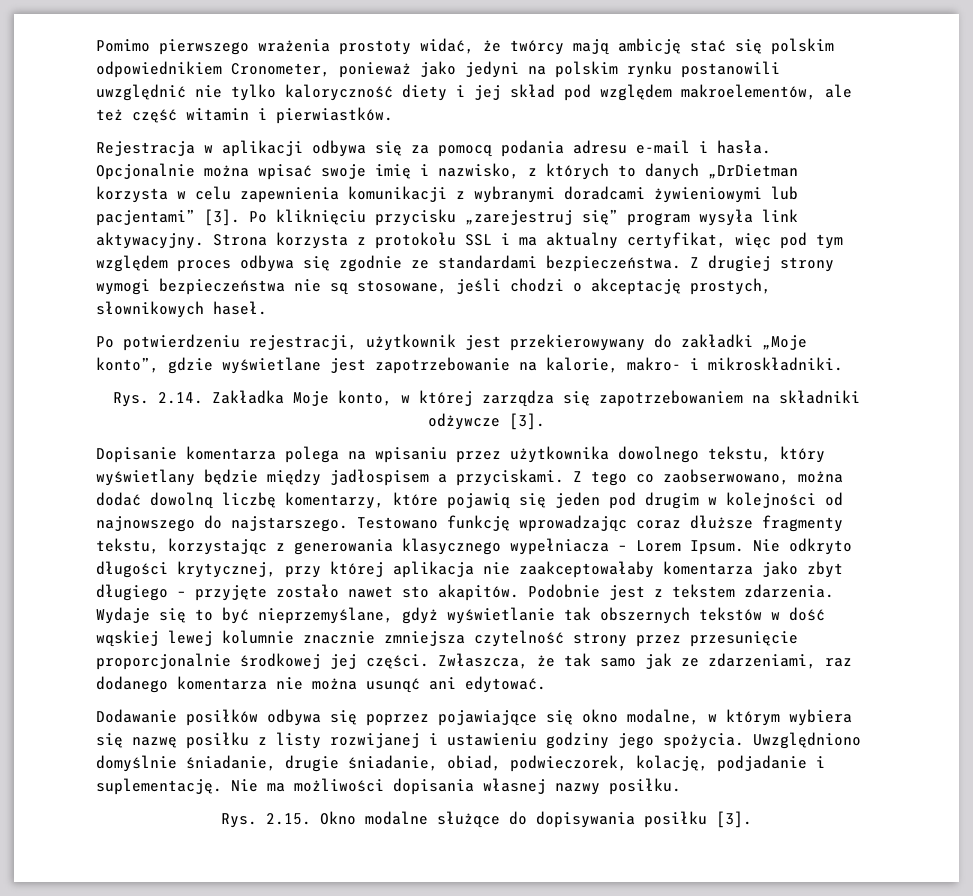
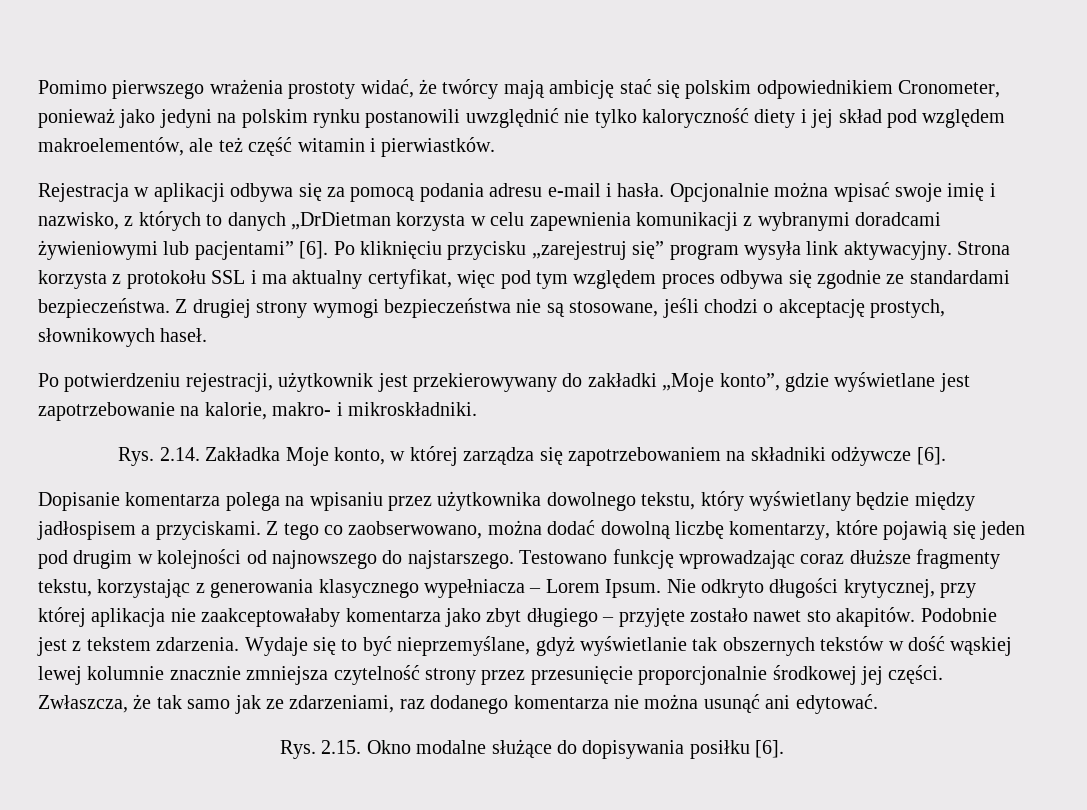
[204,209,240,226] [3]. -> [299,241,329,259] [6].
[509,413,545,430] [3]. -> [916,447,946,465] [6].
[96,709,852,726] [96,732,861,749] [96,755,825,772] [96,778,681,795] // Dodawanie posiłków odbywa się poprzez pojawiające się okno modalne, w którym wybiera się nazwę posiłku z listy rozwijanej i ustawieniu godziny jego spożycia. Uwzględniono domyślnie śniadanie, drugie śniadanie, obiad, podwieczorek, kolację, podjadanie i suplementację. Nie ma możliwości dopisania własnej nazwy posiłku. -> (878, 704) none
[716,811,752,828] [3]. -> [755,740,785,758] [6].

